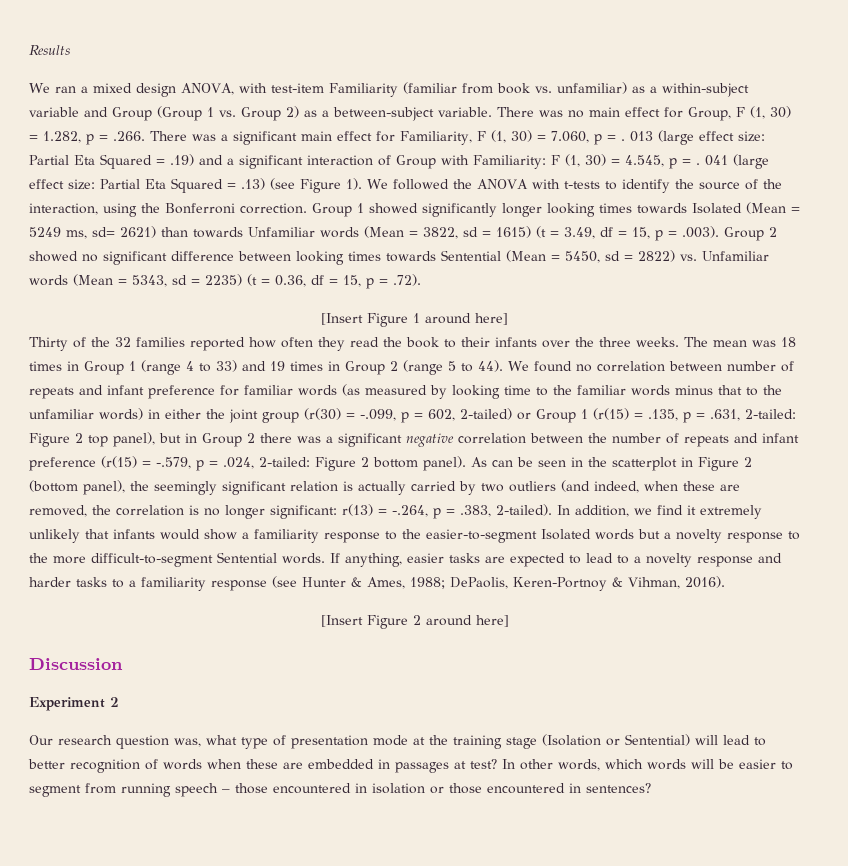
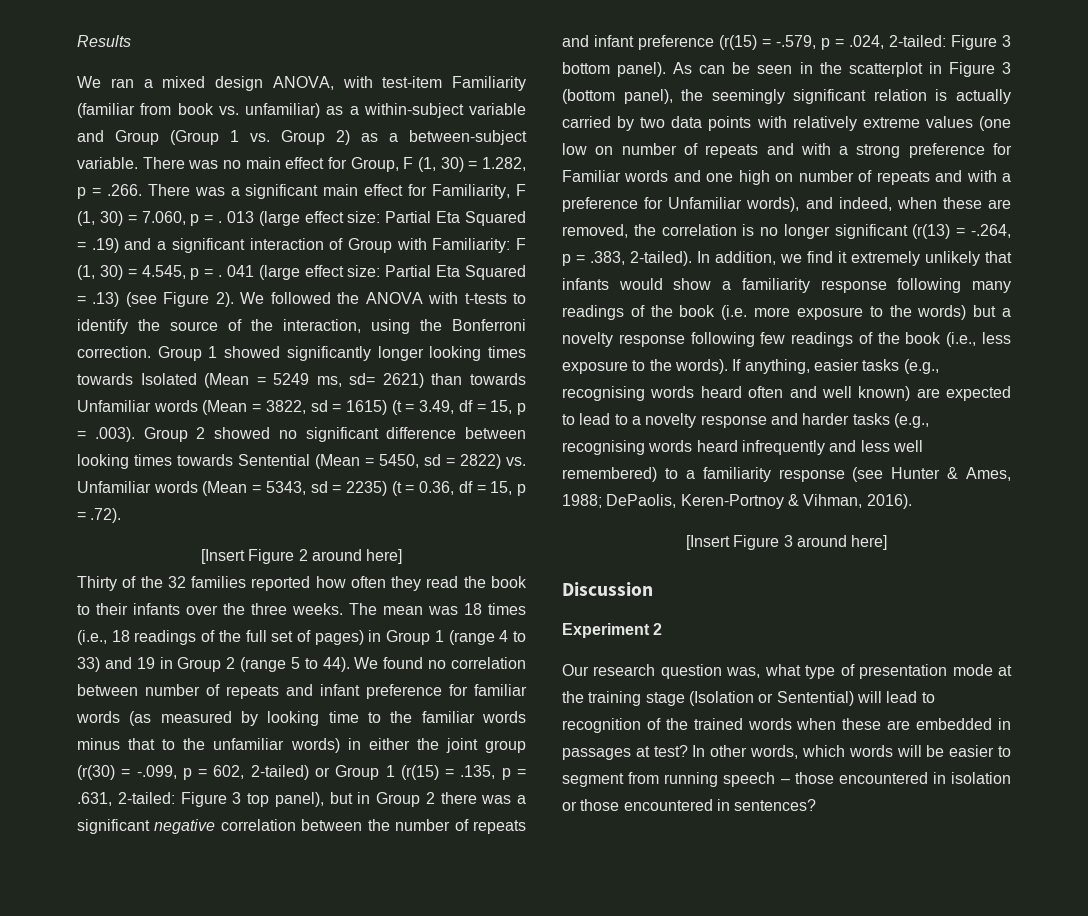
[346,178,362,190] 1). -> [215,292,234,307] 2).
[413,313,420,323] 1 -> [298,549,308,561] 2
(62, 366) none -> [77,630,364,645] (i.e., 18 readings of the full set of pages)
[290,361,323,371] times -> (155, 663) none
[75,433,83,443] 2 -> [232,792,242,804] 3
[361,457,369,467] 2 -> [1002,35,1011,47] 3
[744,457,752,467] 2 -> [1002,62,1012,74] 3
[509,480,590,492] outliers (and -> [671,116,1011,131] [562,143,1012,158] [562,170,1011,185] [562,197,833,212] data points with relatively extreme values (one low on number of repeats and with a strong preference for Familiar words and one high on number of repeats and with a preference for Unfamiliar words), and
[270,504,373,519] significant: r(13) -> [834,224,951,239] significant (r(13)
[385,529,800,543] [29,552,480,567] to the easier-to-segment Isolated words but a novelty response to the more difficult-to-segment Sentential words. If anything, easier tasks -> [897,278,1011,293] [562,305,1011,320] [562,332,1011,347] [562,359,939,374] [562,386,911,401] following many readings of the book (i.e. more exposure to the words) but a novelty response following few readings of the book (i.e., less exposure to the words). If anything, easier tasks (e.g., recognising words heard often and well known)
(107, 582) none -> [893,413,929,428] [562,440,923,455] [562,467,657,482] (e.g., recognising words heard infrequently and less well remembered)
[412,615,421,625] 2 -> [783,535,793,547] 3
[28,759,65,769] better -> (935, 697) none
(158, 764) none -> [665,718,743,730] the trained

